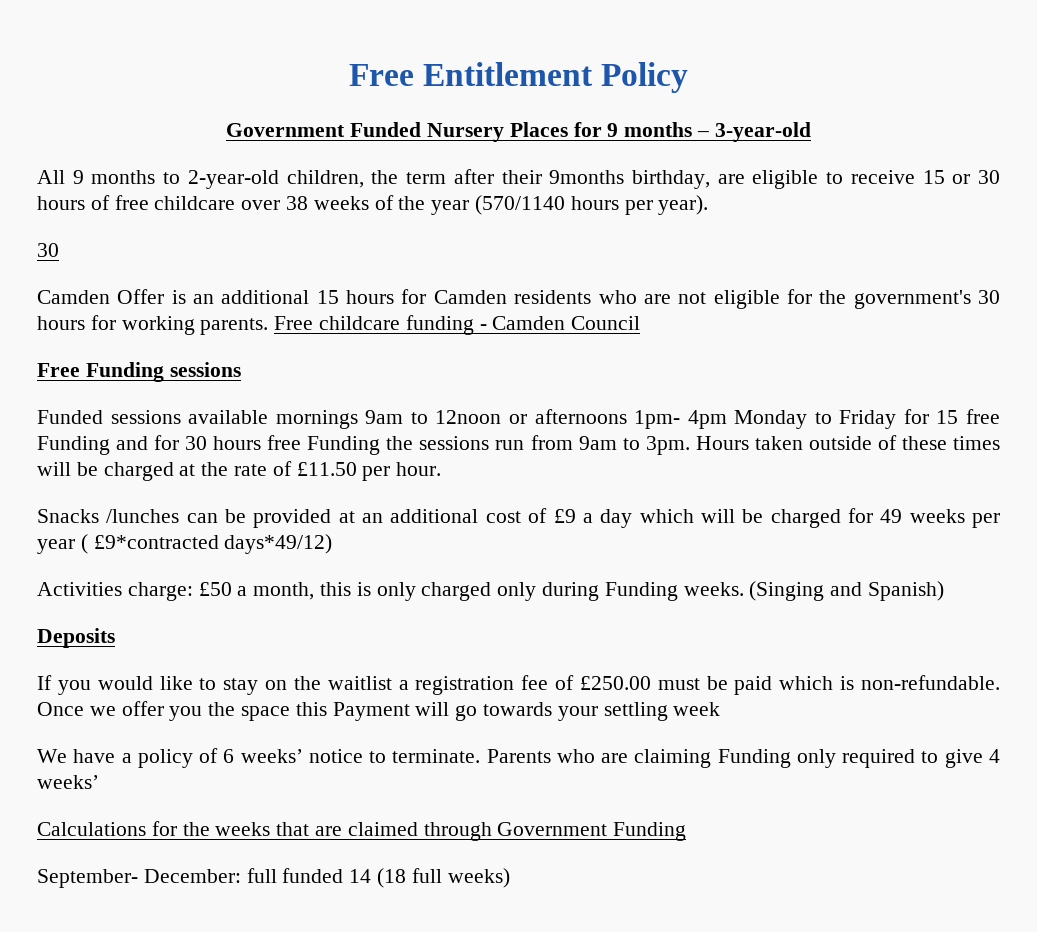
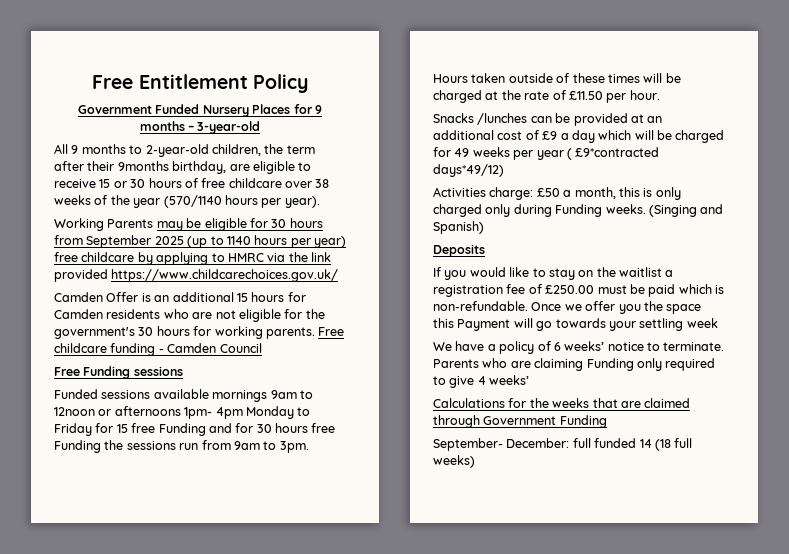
[37,243,59,257] 30 -> [54,218,323,231] [54,235,346,248] [54,252,331,265] [54,269,339,282] Working Parents may be eligible for 30 hours from September 2025 (up to 1140 hours per year) free childcare by applying to HMRC via the link provided https://www.childcarechoices.gov.uk/

